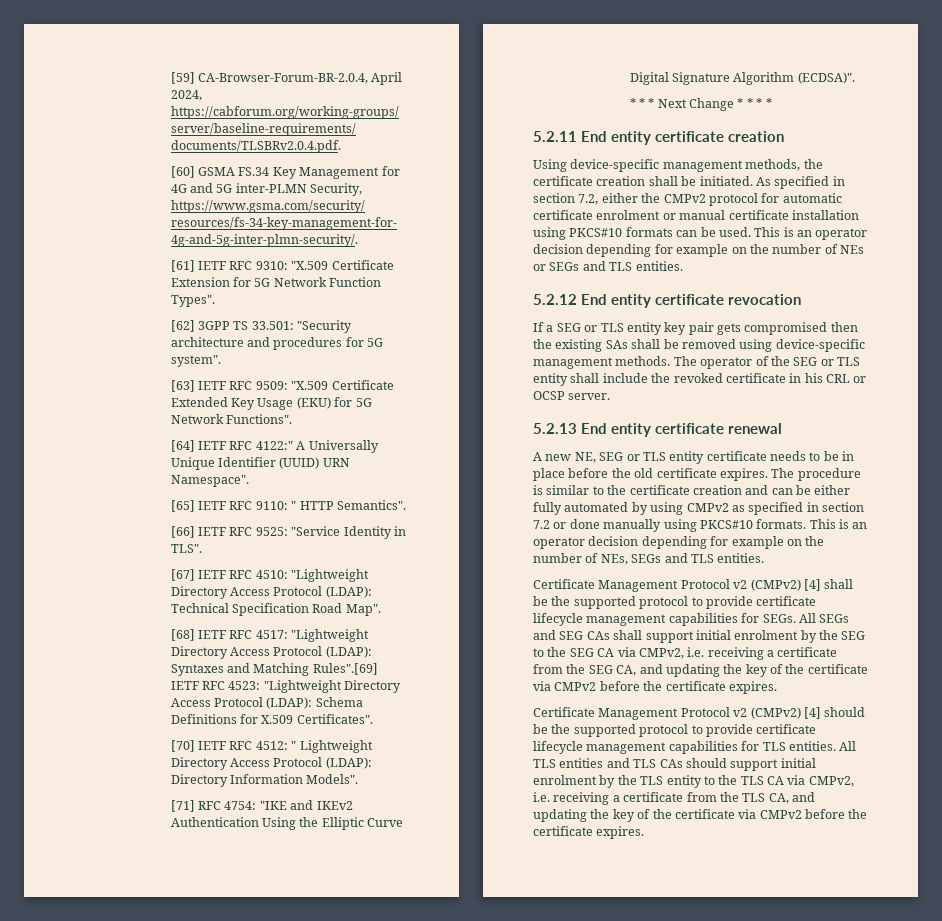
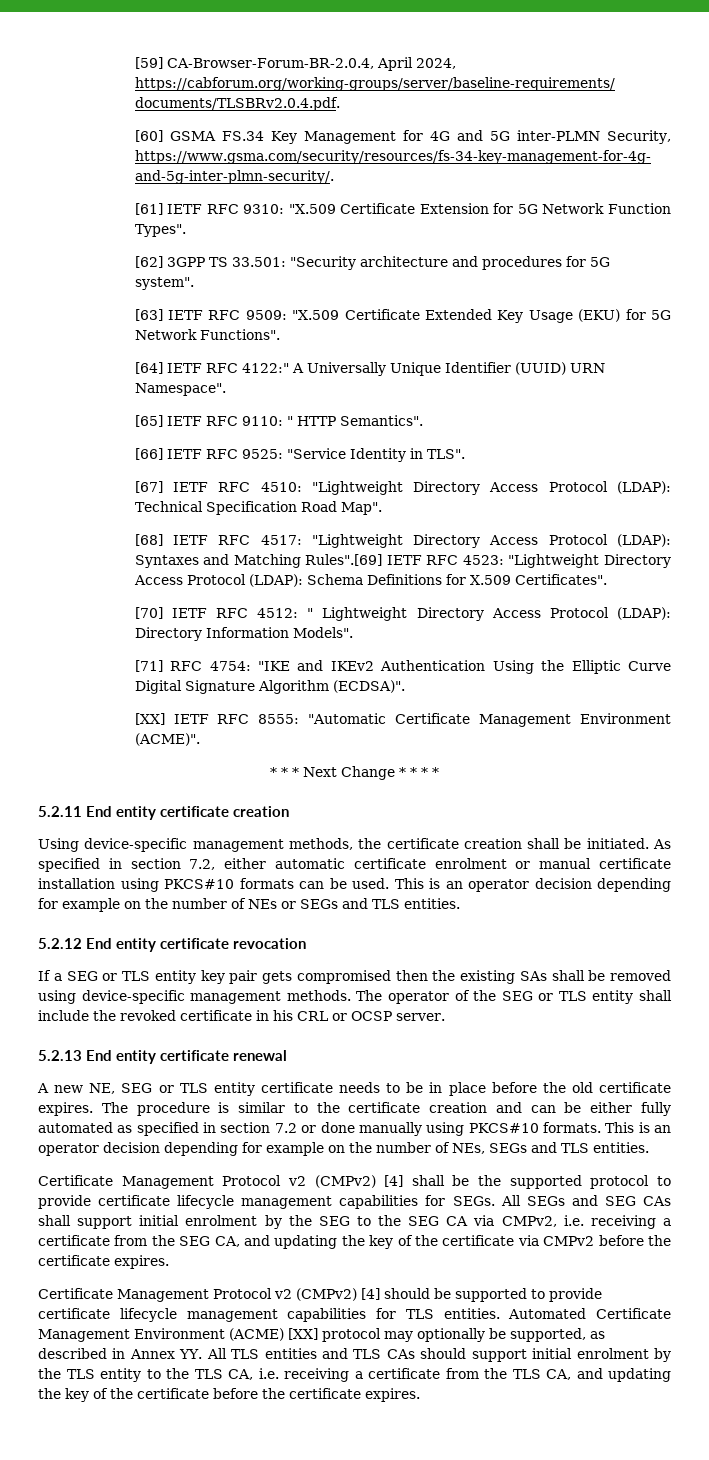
(855, 78) none -> [134,713,671,727] [134,733,200,746] // [XX] IETF RFC 8555: "Automatic Certificate Management Environment (ACME)".
[641,193,780,206] the CMPv2 protocol for -> (267, 863) none
[631,502,729,515] by using CMPv2 -> (113, 1127) none
[551,724,689,737] the supported protocol -> [455,1288,527,1302] supported
(836, 746) none -> [508,1308,671,1319] [38,1328,605,1342] [38,1348,203,1359] Automated Certificate Management Environment (ACME) [XX] protocol may optionally be supported, as described in Annex YY.
[767,775,854,787] CA via CMPv2, -> [228,1369,253,1380] CA,
[738,809,802,819] via CMPv2 -> (209, 1393) none

